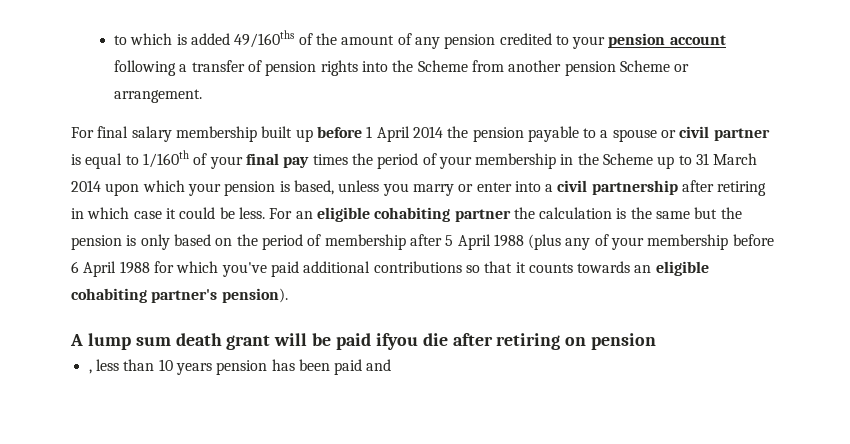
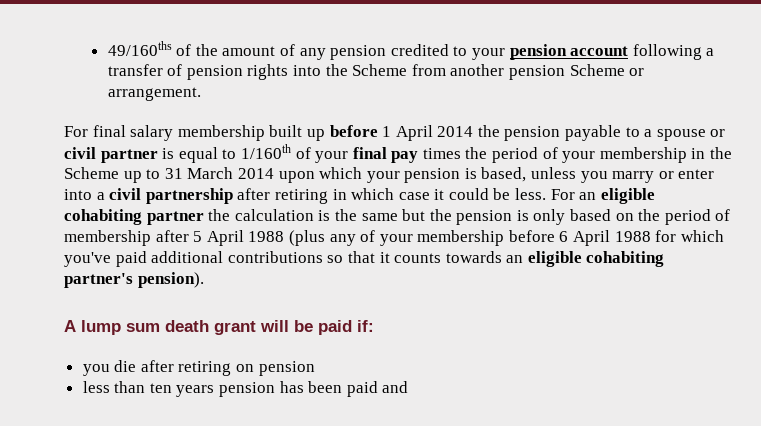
[113,33,230,45] to which is added -> (107, 48) none
[375,333,418,350] ifyou -> [357,320,374,332] [82,364,110,376] if: // you
[88,369,92,374] , -> (315, 368) none
[158,359,173,371] 10 -> [149,383,172,393] ten

